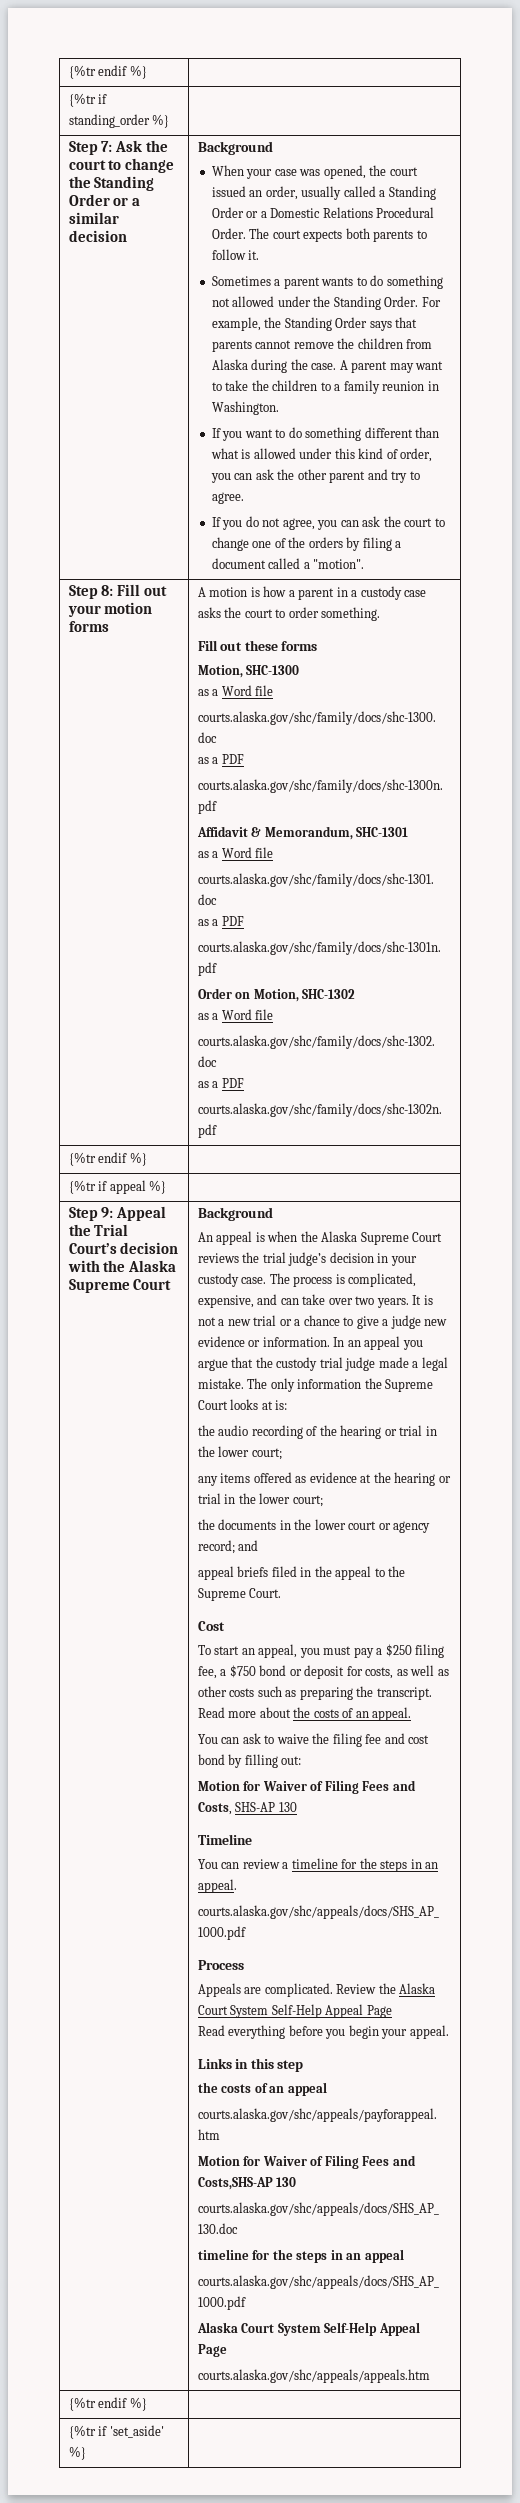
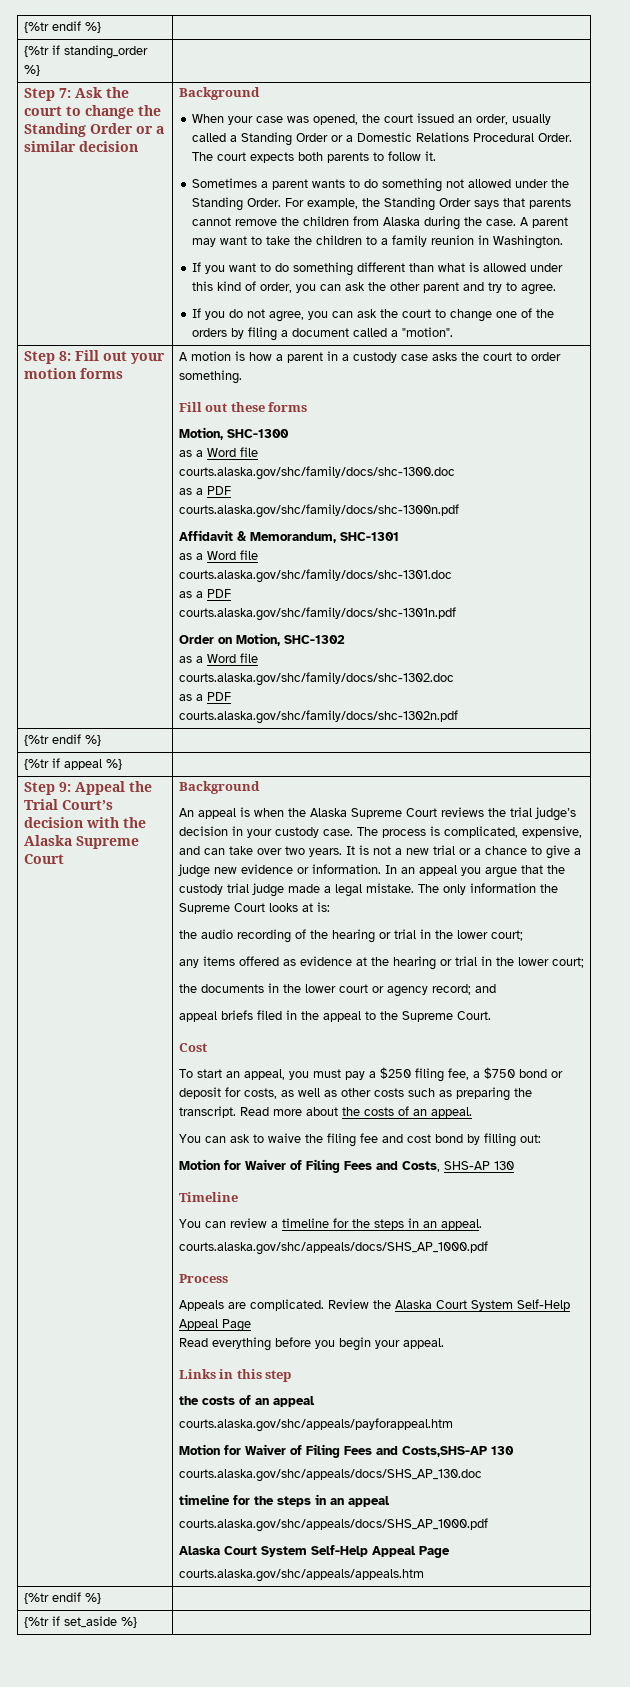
[109,2425,164,2438] 'set_aside' -> [63,1616,117,1628] set_aside

